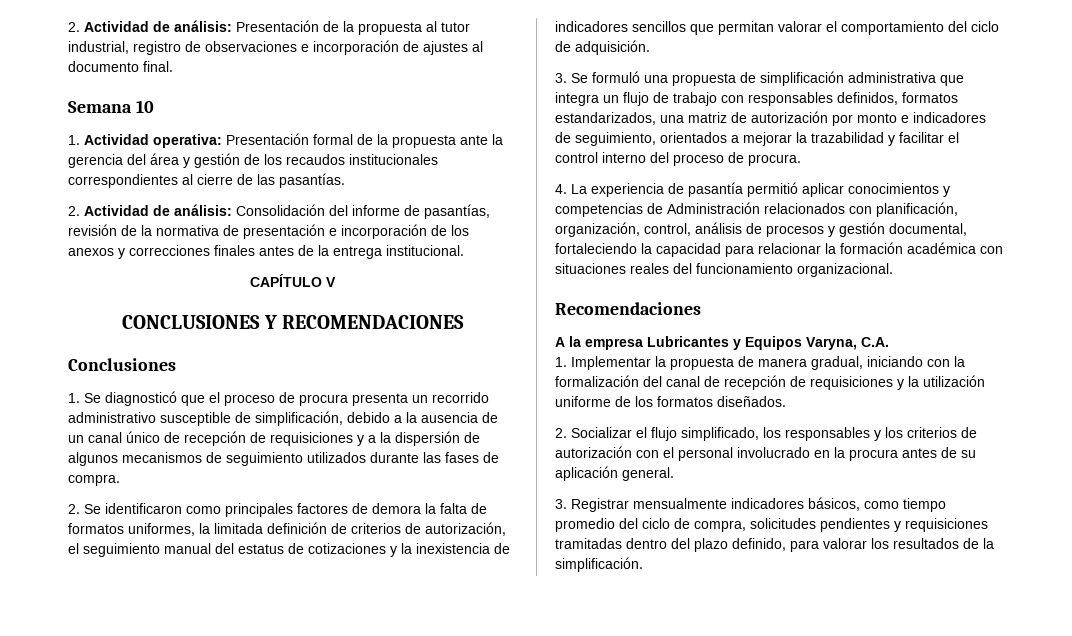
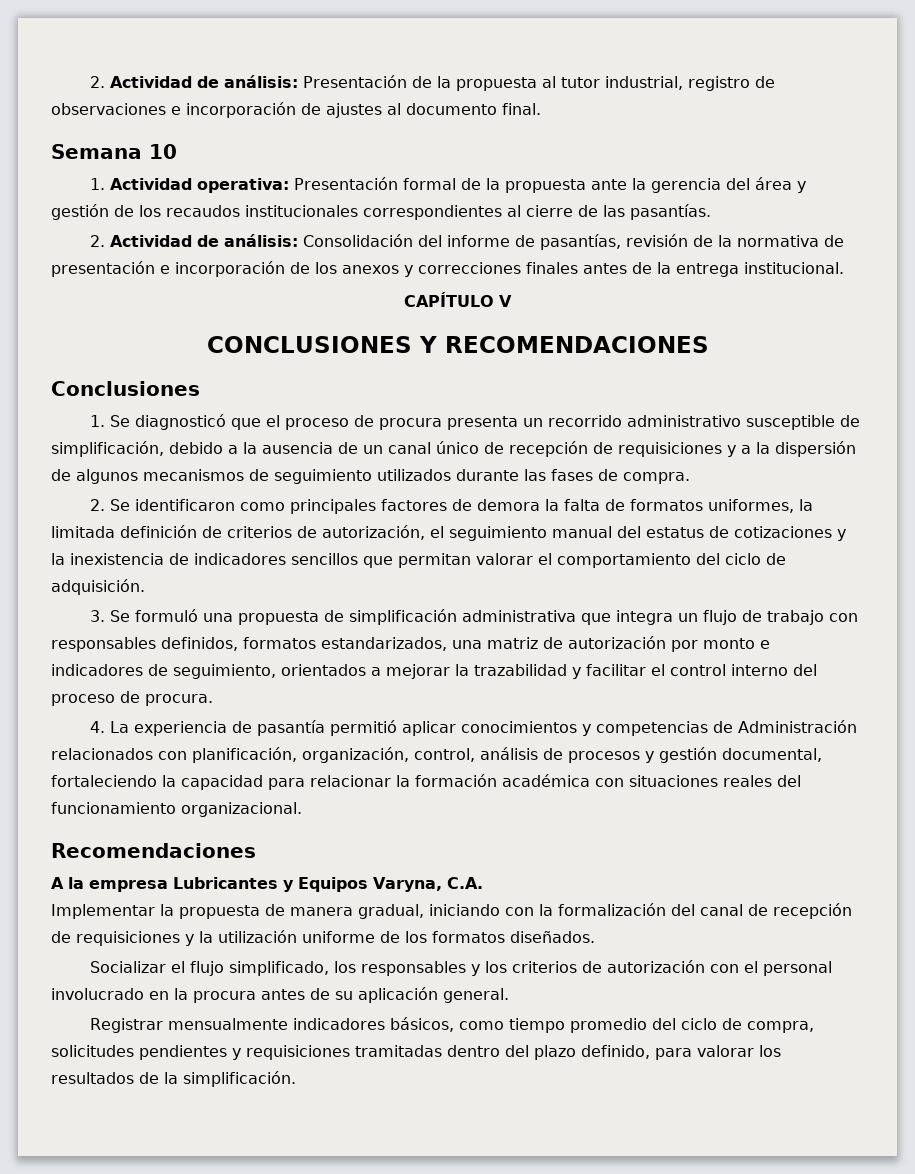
[555,357,567,367] 1. -> (483, 883) none
[555,428,567,438] 2. -> (595, 937) none
[555,499,567,509] 3. -> (509, 995) none

